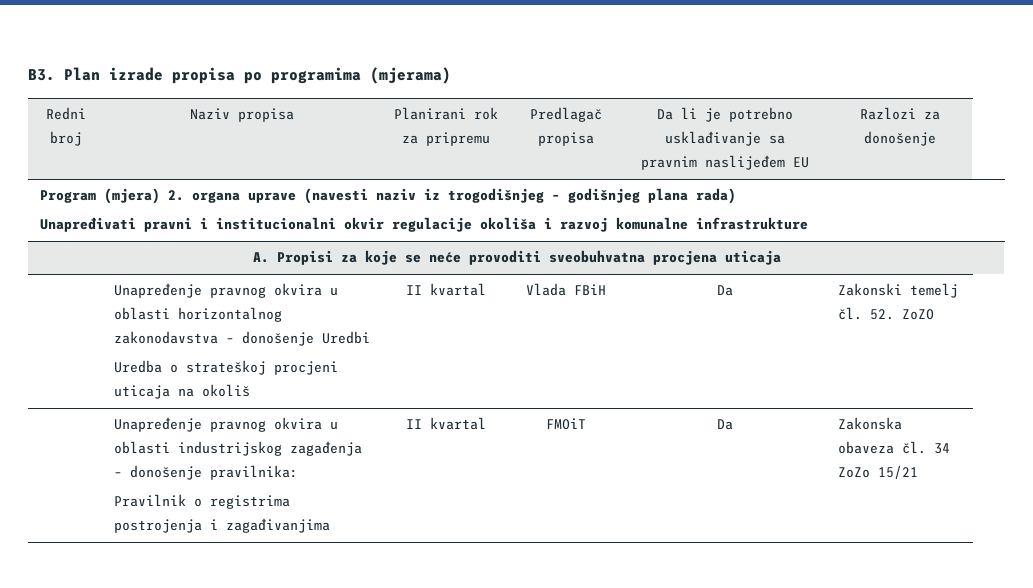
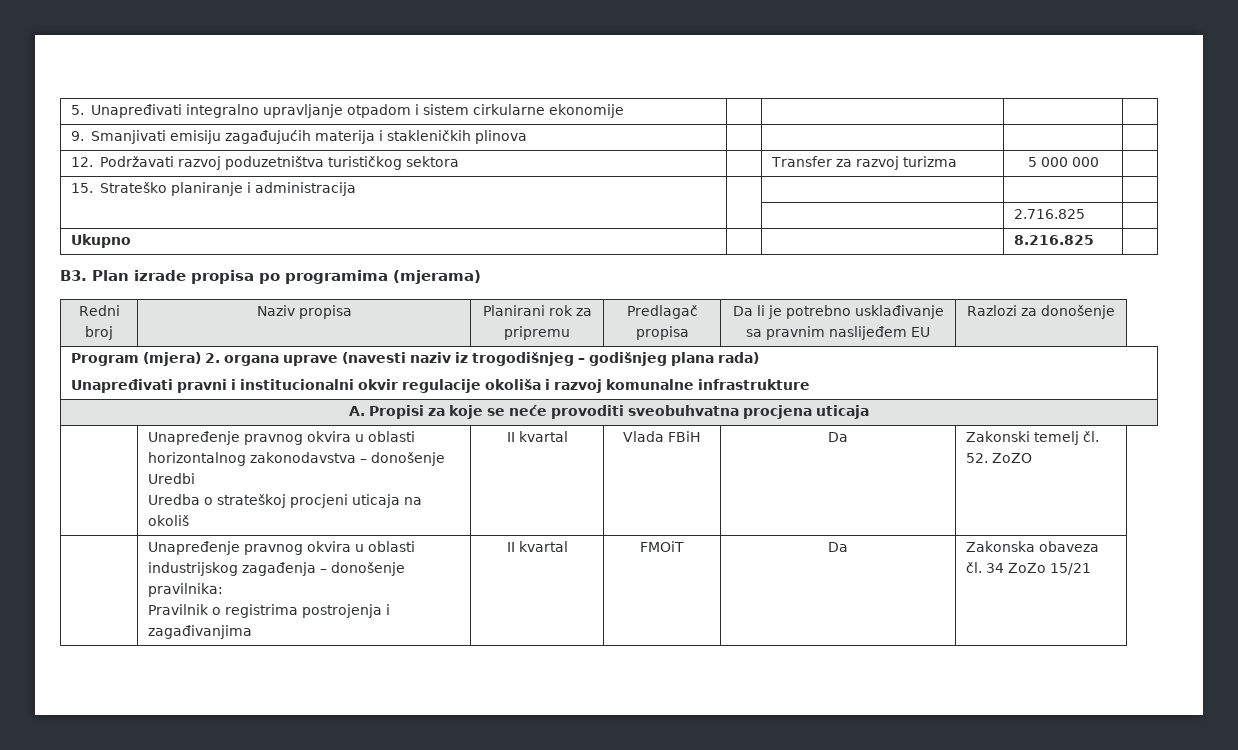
(28, 75) none -> [71,104,625,118] [71,130,528,144] [71,156,460,170] [771,156,958,170] [1027,157,1099,167] [71,182,357,196] [1014,209,1086,219] [71,234,132,248] [1014,235,1095,245] 5. Unapređivati integralno upravljanje otpadom i sistem cirkularne ekonomije | | | | // 9. Smanjivati emisiju zagađujućih materija i stakleničkih plinova | | | | // 12. Podržavati razvoj poduzetništva turističkog sektora | | Transfer za razvoj turizma | 5 000 000 | // 15. Strateško planiranje i administracija | | | | // | | | 2.716.825 | // Ukupno | | | 8.216.825 | //

